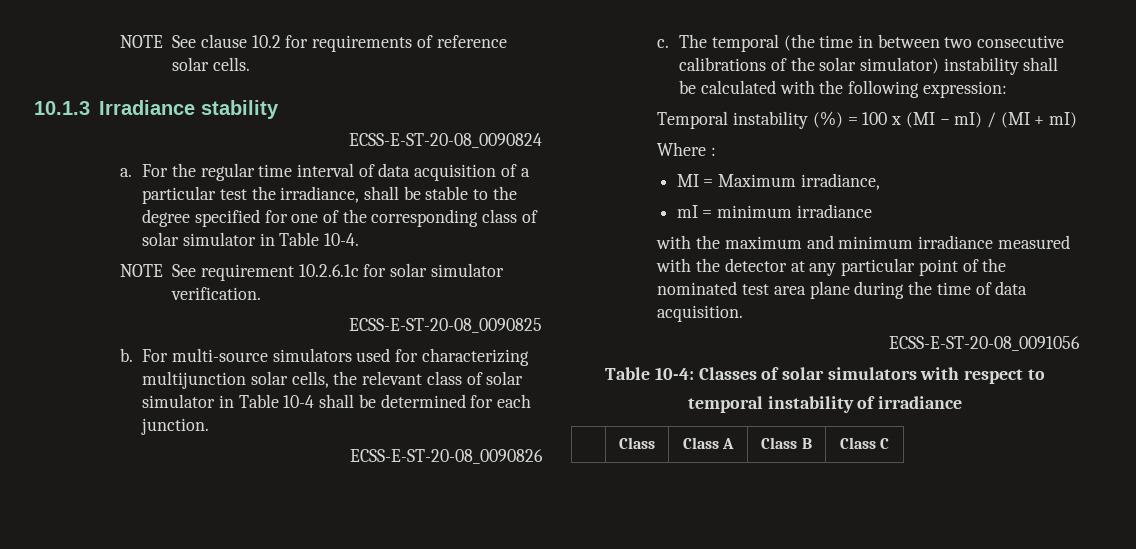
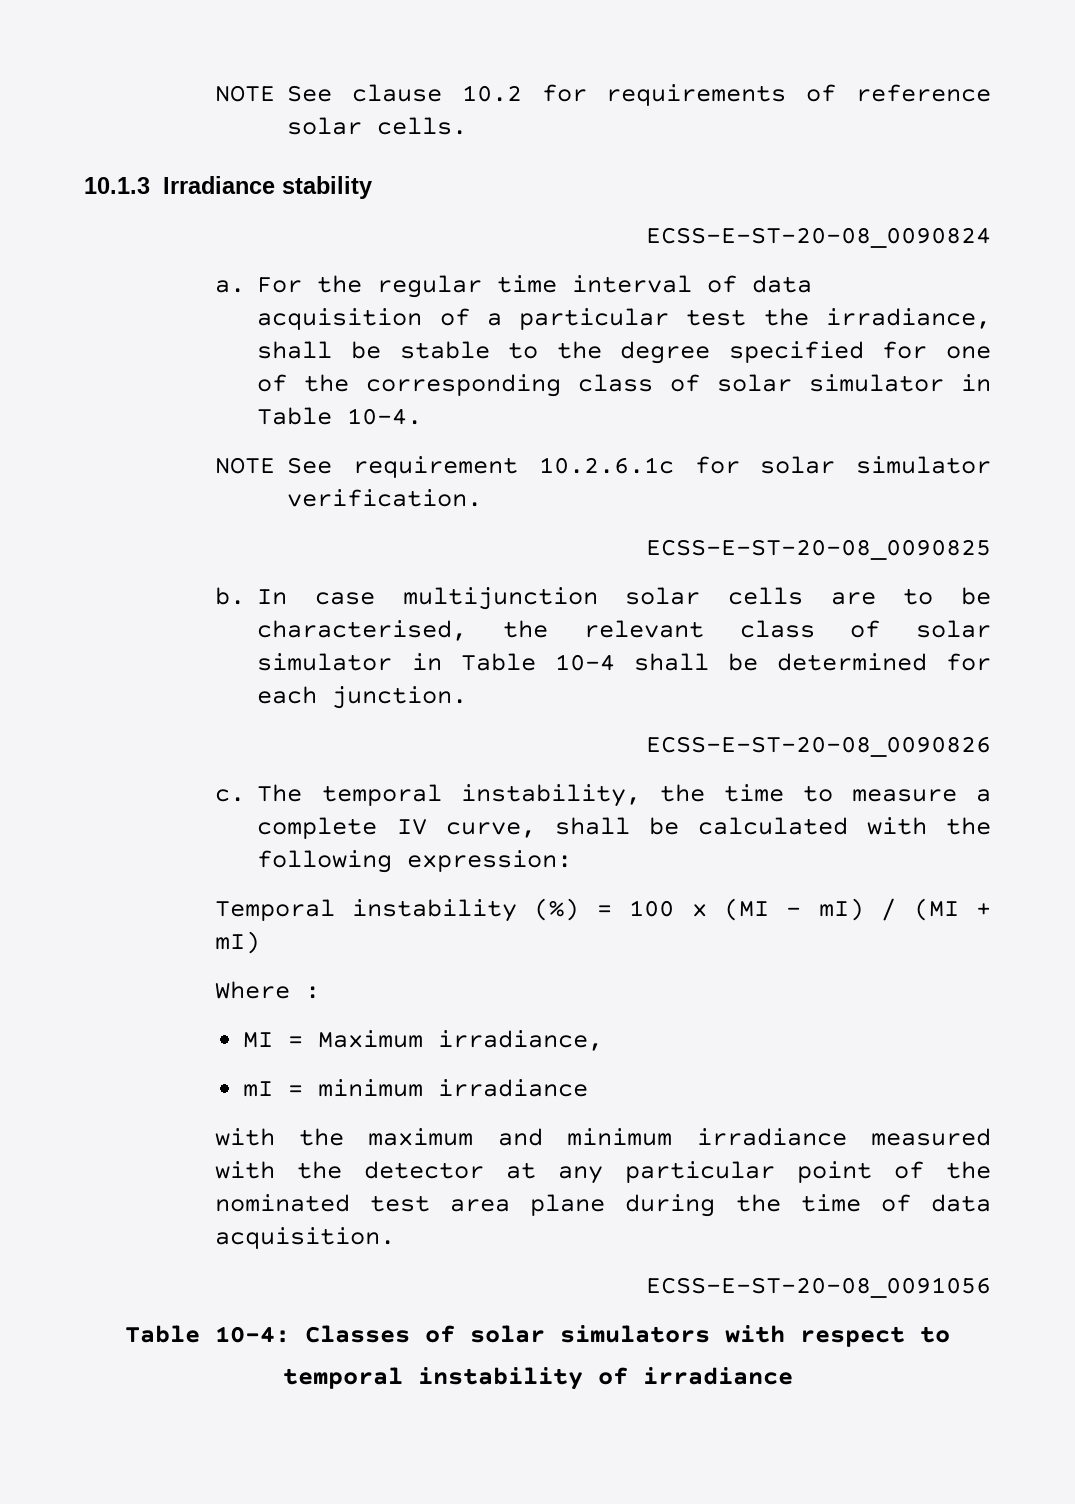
[142,348,529,366] [142,371,329,389] For multi-source simulators used for characterizing multijunction solar cells, -> [257,587,991,610] [257,620,468,641] In case multijunction solar cells are to be characterised,
[783,34,1065,51] [679,57,1019,75] (the time in between two consecutive calibrations of the solar simulator) instability -> [460,784,992,807] [257,817,536,839] instability, the time to measure a complete IV curve,
[619,437,655,449] [682,437,735,449] [761,437,812,449] [839,437,890,449] // | Class | Class A | Class B | Class C -> (793, 1376) none

